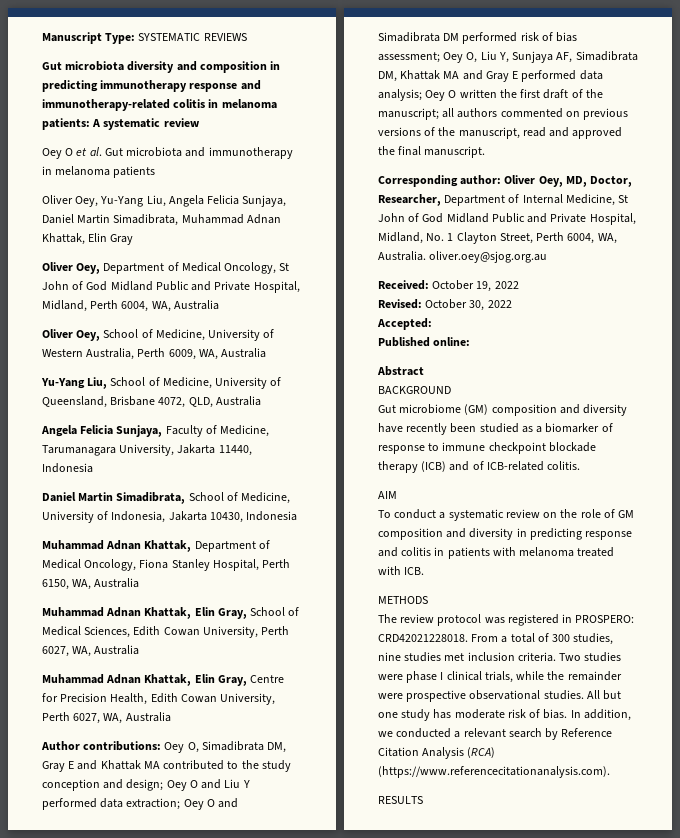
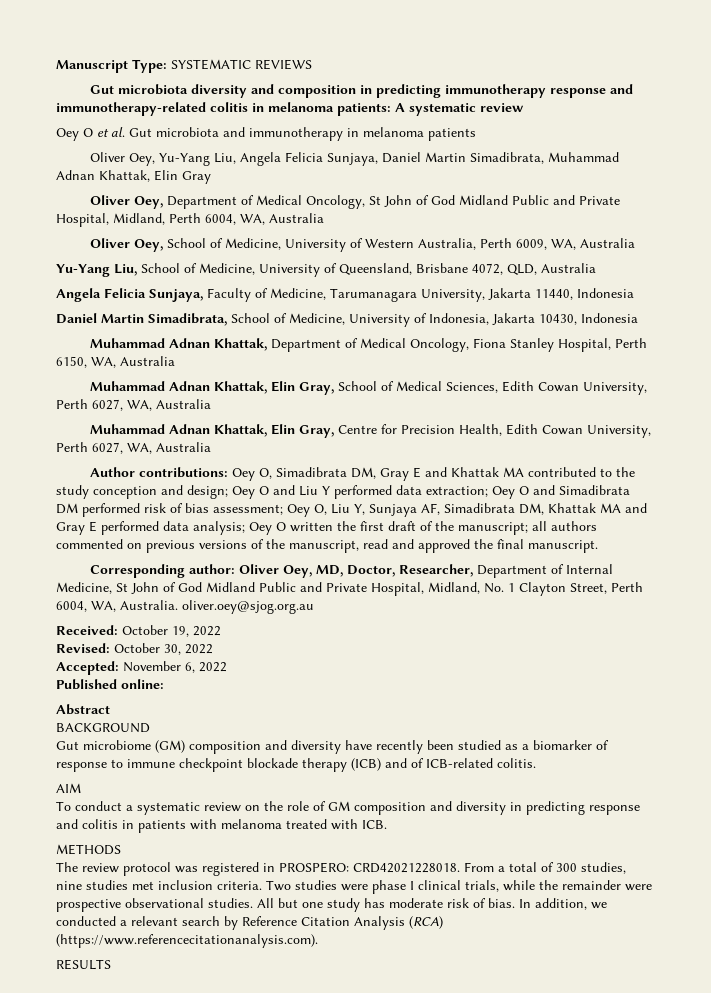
(432, 324) none -> [123,661,227,673] November 6, 2022

